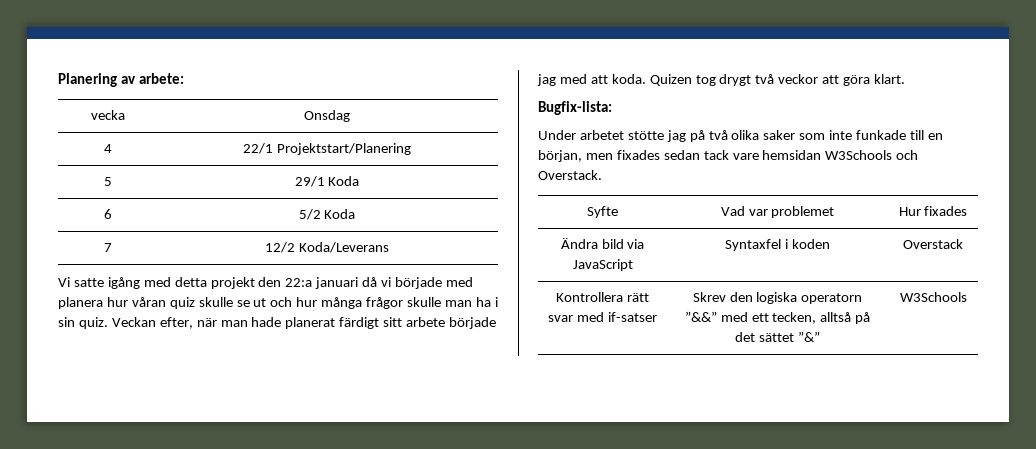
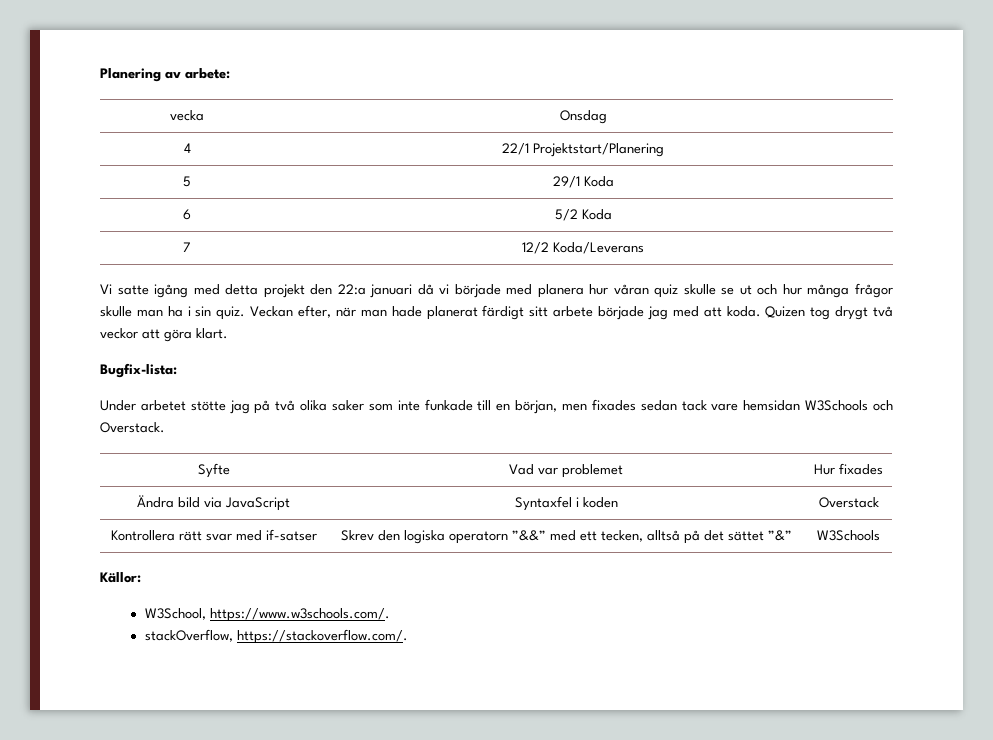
(967, 297) none -> [100,572,141,583] [144,608,390,622] [144,629,408,644] // Källor: // W3School, https://www.w3schools.com/. // stackOverflow, https://stackoverflow.com/.

